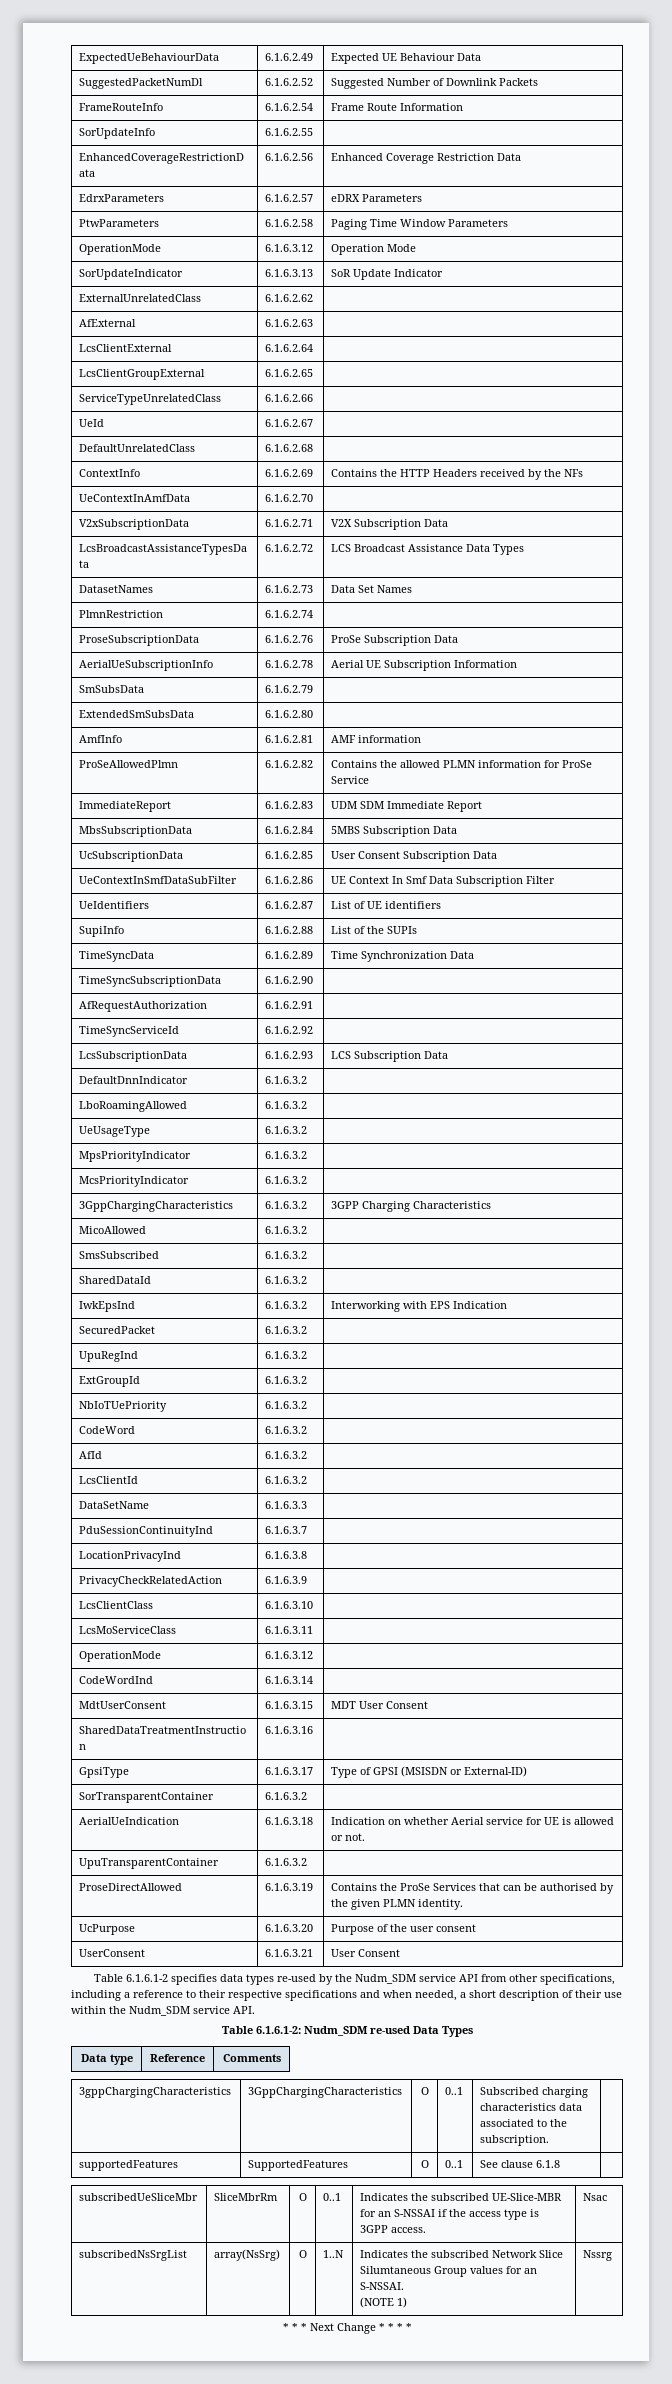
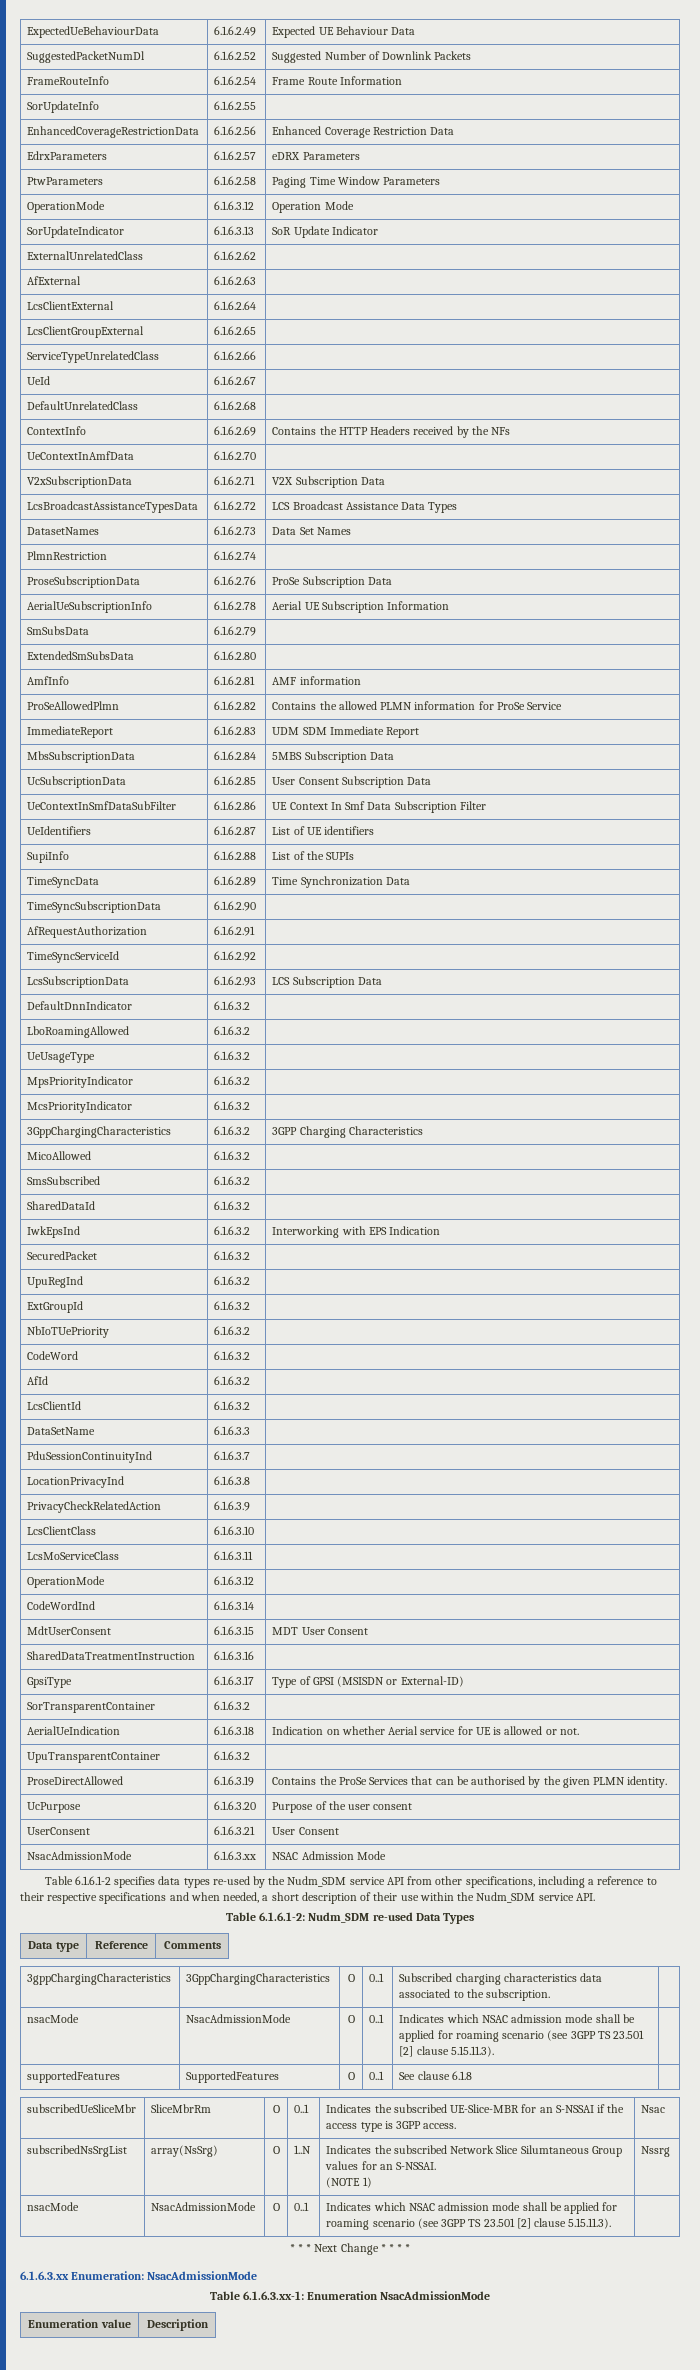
(401, 1953) none -> [27,1851,133,1860] [214,1851,257,1860] [272,1851,386,1860] // NsacAdmissionMode | 6.1.6.3.xx | NSAC Admission Mode
(550, 2140) none -> [27,2014,80,2023] [186,2014,292,2023] [347,2015,355,2023] [369,2014,385,2023] [399,2014,635,2023] [399,2030,645,2042] [399,2046,494,2057] // nsacMode | NsacAdmissionMode | O | 0..1 | Indicates which NSAC admission mode shall be applied for roaming scenario (see 3GPP TS 23.501 [2] clause 5.15.11.3). |
(613, 2255) none -> [27,2202,80,2211] [151,2202,257,2211] [272,2203,280,2211] [294,2202,310,2211] [326,2202,618,2214] [326,2218,612,2230] // nsacMode | NsacAdmissionMode | O | 0..1 | Indicates which NSAC admission mode shall be applied for roaming scenario (see 3GPP TS 23.501 [2] clause 5.15.11.3). |
(412, 2327) none -> [20,2271,258,2280] [209,2291,491,2300] [28,2319,131,2328] [146,2319,209,2331] // 6.1.6.3.xx Enumeration: NsacAdmissionMode // Table 6.1.6.3.xx-1: Enumeration NsacAdmissionMode // Enumeration value | Description

